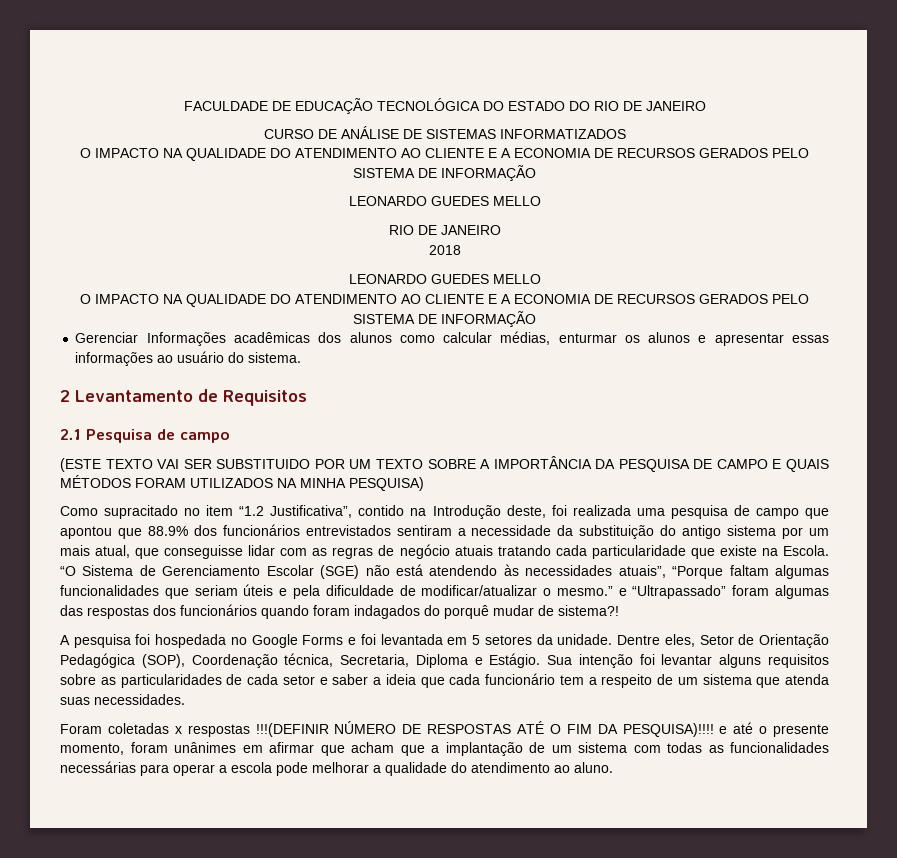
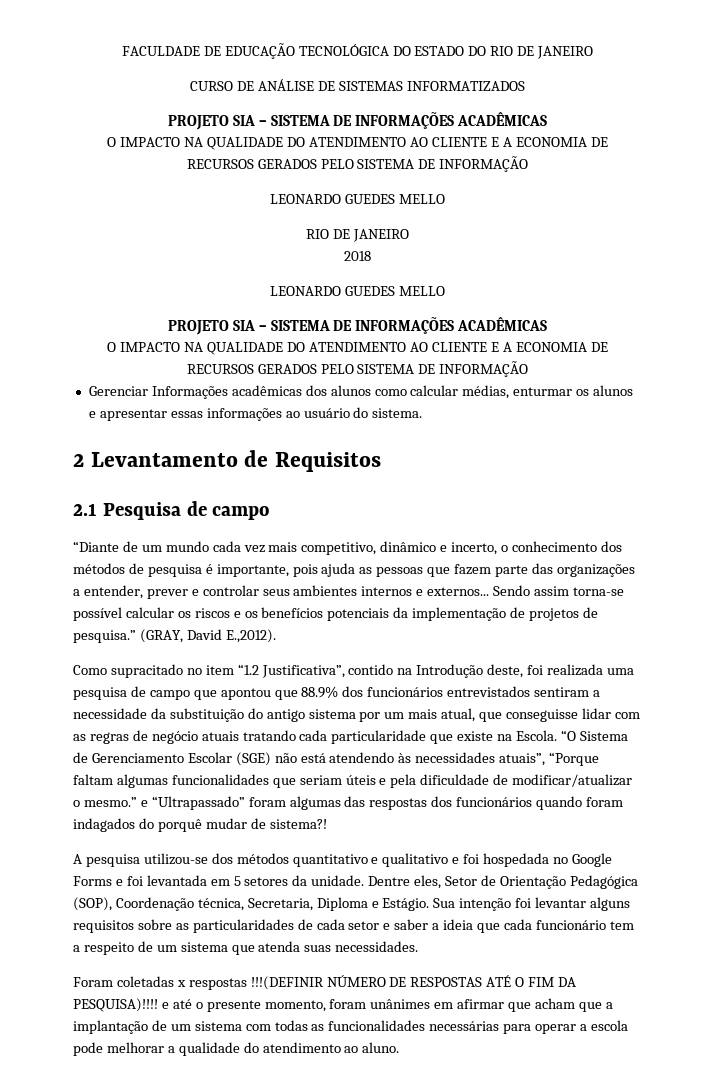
(626, 134) none -> [167,112,548,130] // PROJETO SIA – SISTEMA DE INFORMAÇÕES ACADÊMICAS
(541, 279) none -> [167,317,548,335] // PROJETO SIA – SISTEMA DE INFORMAÇÕES ACADÊMICAS
[60,456,829,472] [60,475,424,491] (ESTE TEXTO VAI SER SUBSTITUIDO POR UM TEXTO SOBRE A IMPORTÂNCIA DA PESQUISA DE CAMPO E QUAIS MÉTODOS FORAM UTILIZADOS NA MINHA PESQUISA) -> [73,541,622,555] [73,563,635,577] [73,585,624,599] [73,607,598,621] [73,629,276,643] “Diante de um mundo cada vez mais competitivo, dinâmico e incerto, o conhecimento dos métodos de pesquisa é importante, pois ajuda as pessoas que fazem parte das organizações a entender, prever e controlar seus ambientes internos e externos... Sendo assim torna-se possível calcular os riscos e os benefícios potenciais da implementação de projetos de pesquisa.” (GRAY, David E.,2012).
(131, 641) none -> [143,853,460,867] utilizou-se dos métodos quantitativo e qualitativo e

